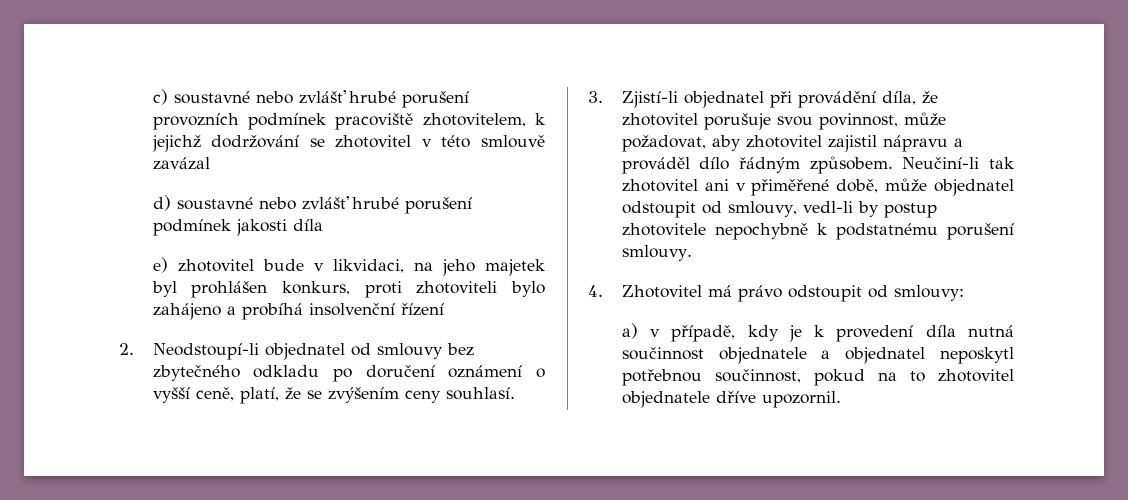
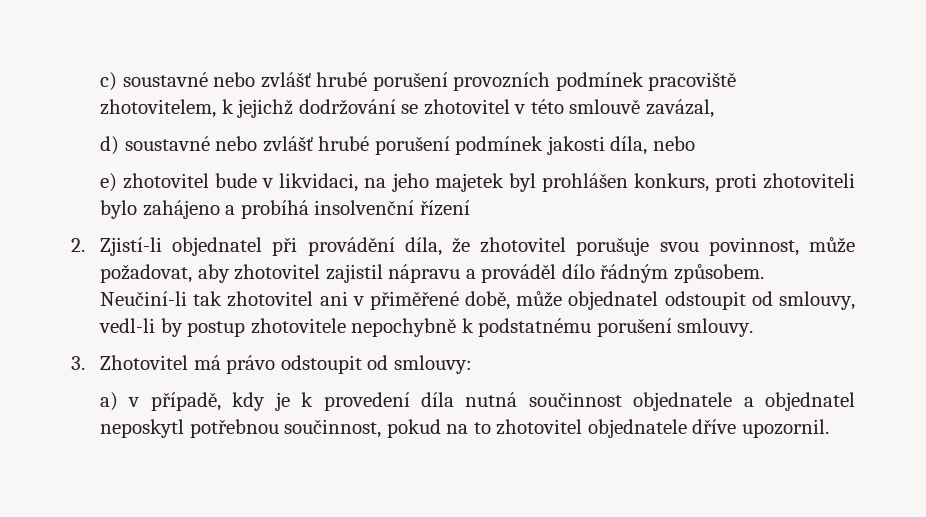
[152,157,210,170] zavázal -> [645,99,714,118] zavázal,
[292,219,323,231] díla -> [610,136,695,155] díla, nebo
[152,343,474,360] [152,365,545,382] [152,387,515,404] [588,91,603,103] Neodstoupí-li objednatel od smlouvy bez zbytečného odkladu po doručení oznámení o vyšší ceně, platí, že se zvýšením ceny souhlasí. // 3. -> (85, 245) none
[588,285,603,297] 4. -> [71,356,85,370] 3.

